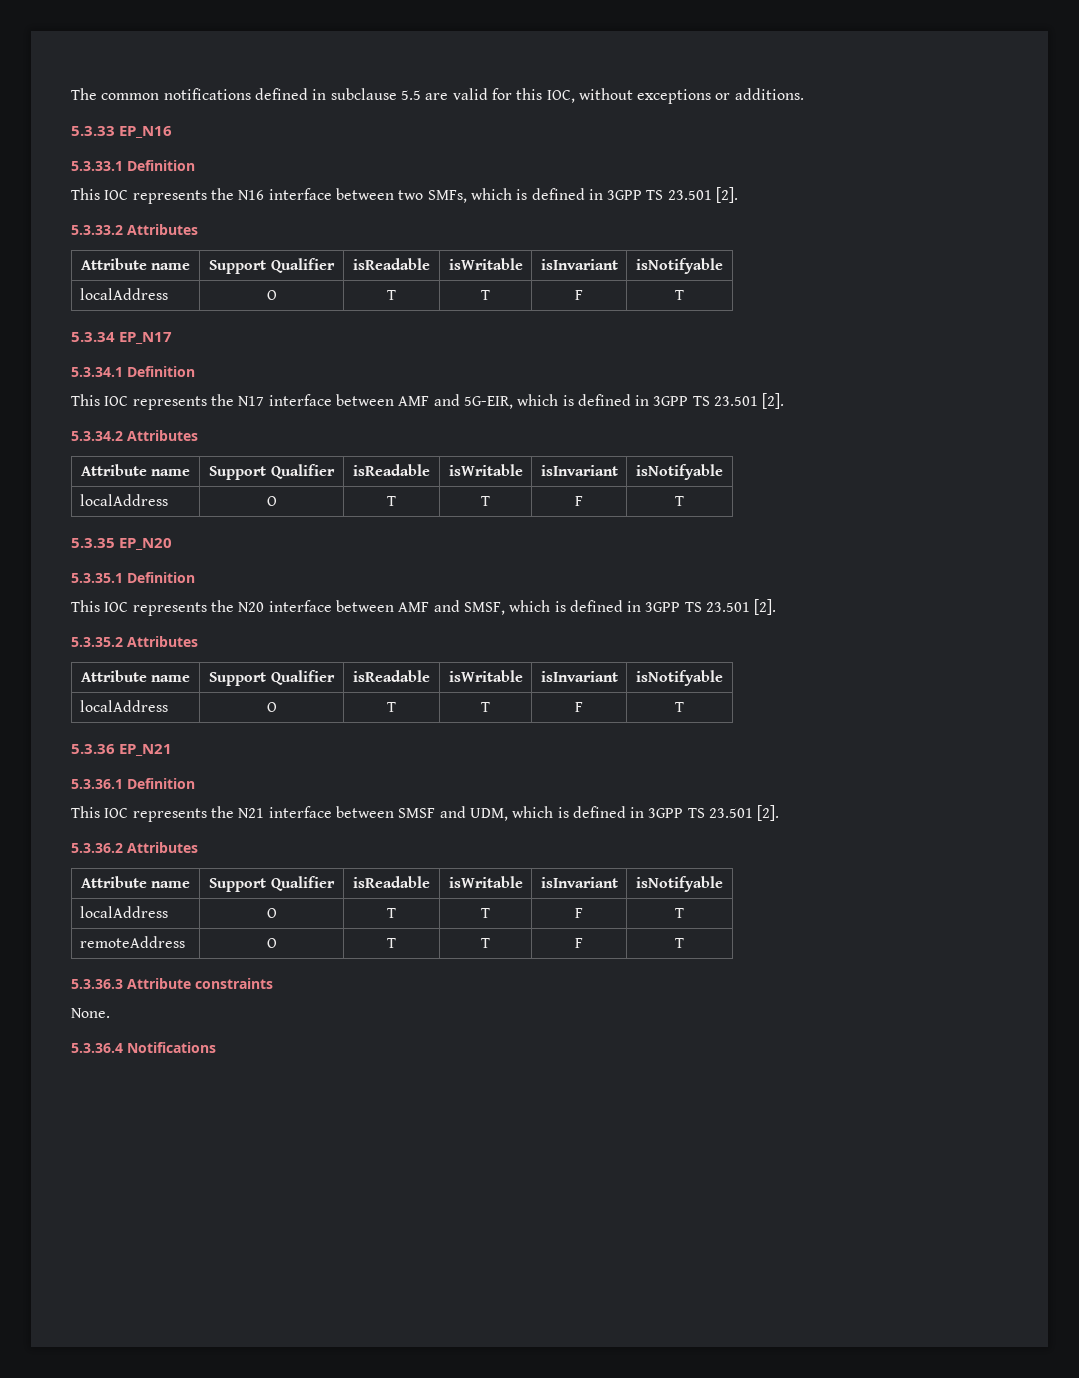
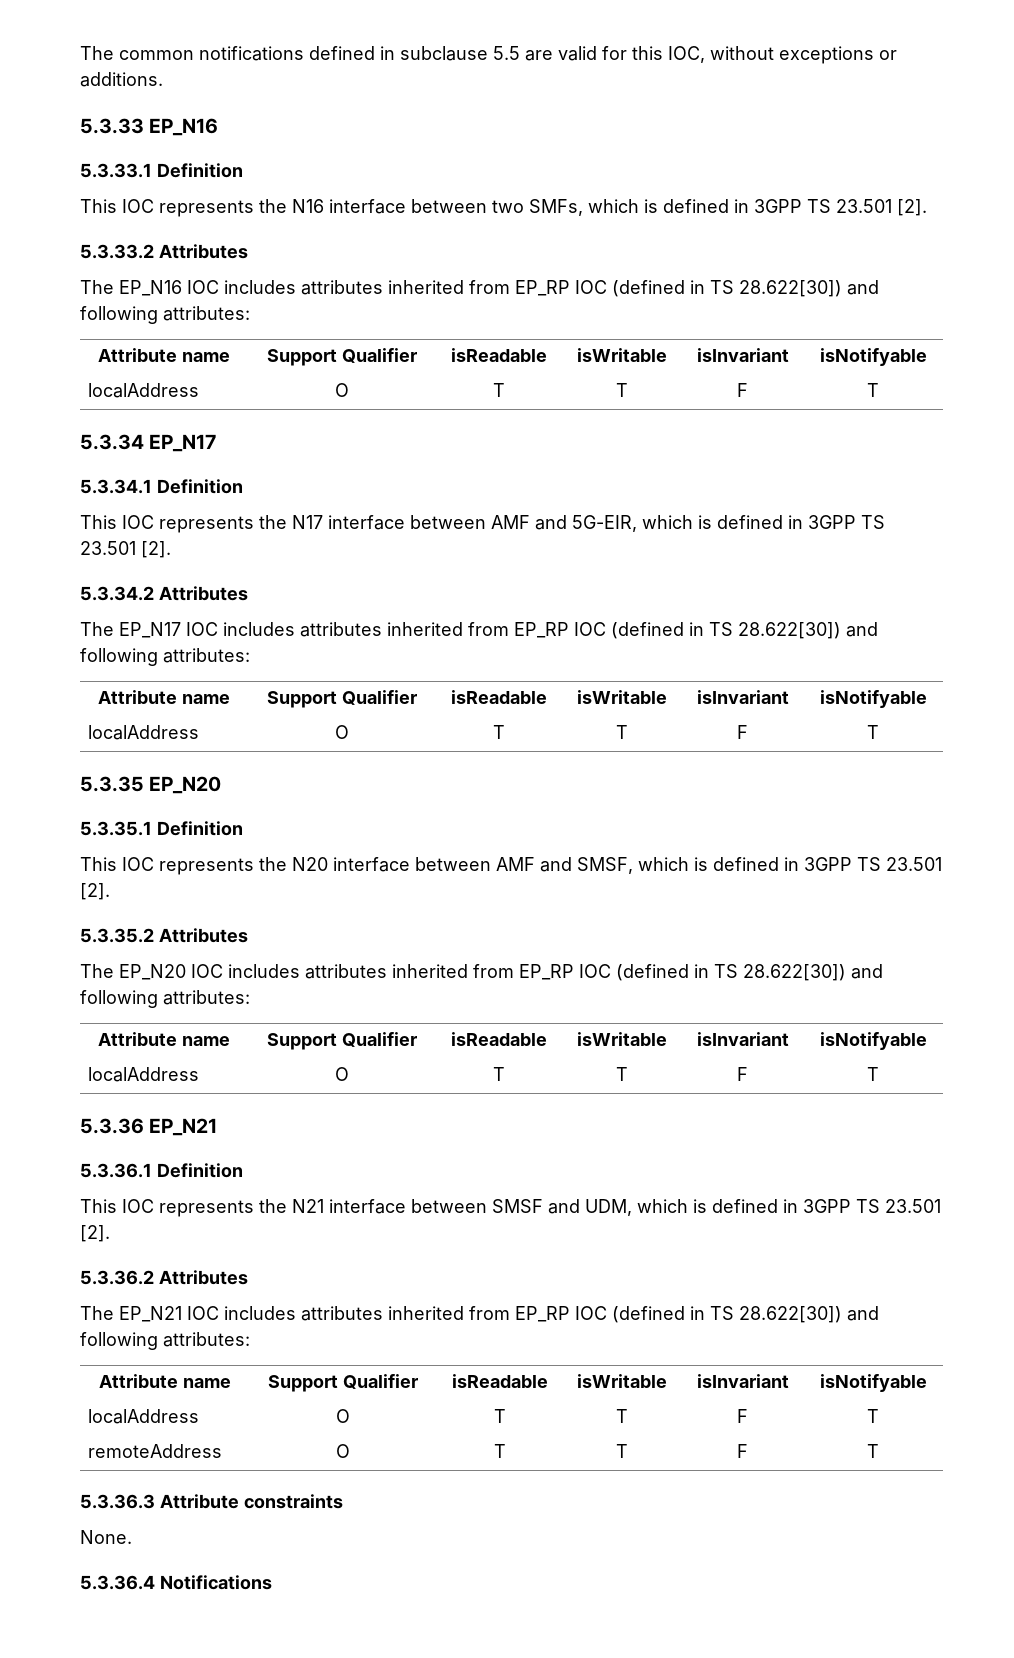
(198, 229) none -> [80,280,879,297] [80,306,250,324] // The EP_N16 IOC includes attributes inherited from EP_RP IOC (defined in TS 28.622[30]) and following attributes:
(198, 435) none -> [80,622,878,639] [80,648,250,666] // The EP_N17 IOC includes attributes inherited from EP_RP IOC (defined in TS 28.622[30]) and following attributes:
(198, 641) none -> [80,964,883,981] [80,990,250,1008] // The EP_N20 IOC includes attributes inherited from EP_RP IOC (defined in TS 28.622[30]) and following attributes:
(198, 847) none -> [80,1306,879,1323] [80,1332,250,1350] // The EP_N21 IOC includes attributes inherited from EP_RP IOC (defined in TS 28.622[30]) and following attributes:

